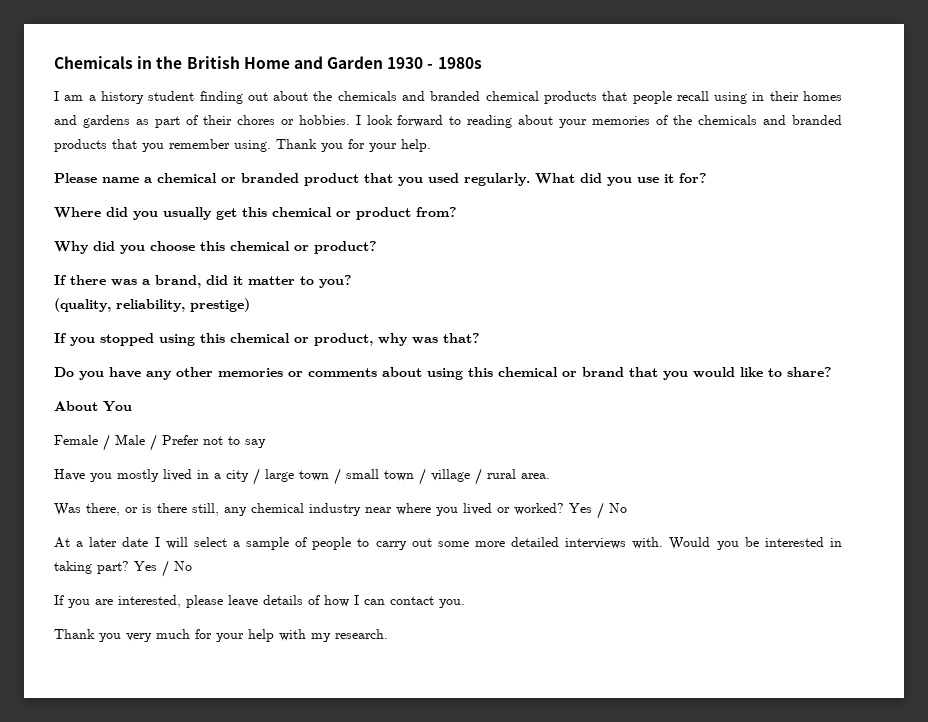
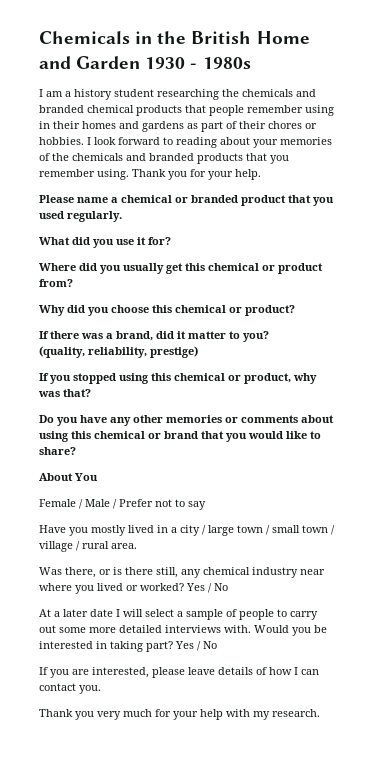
[199,91,309,104] finding out about -> [157,89,219,100] researching
[676,91,709,101] recall -> [247,105,303,113] remember
(530, 179) none -> (122, 216) //

